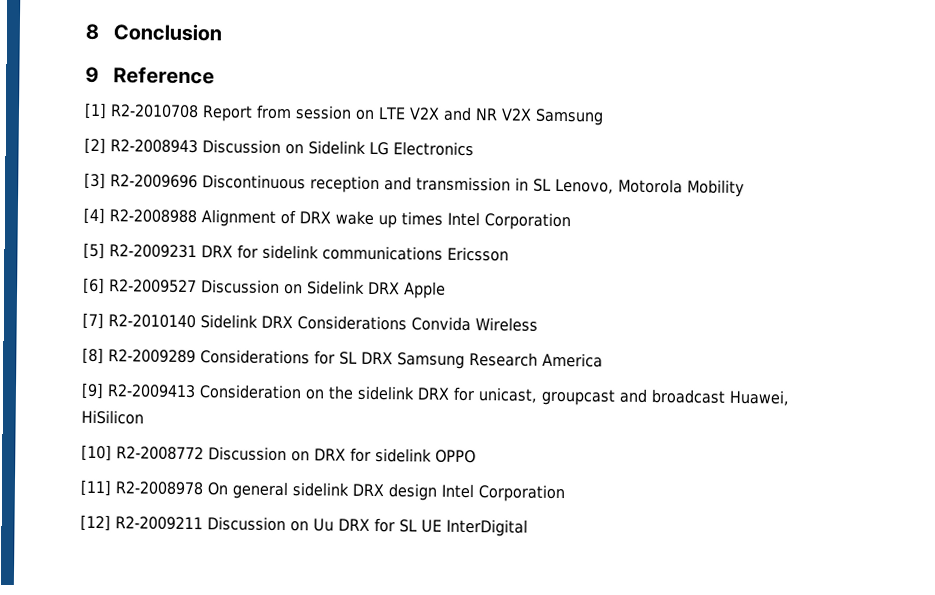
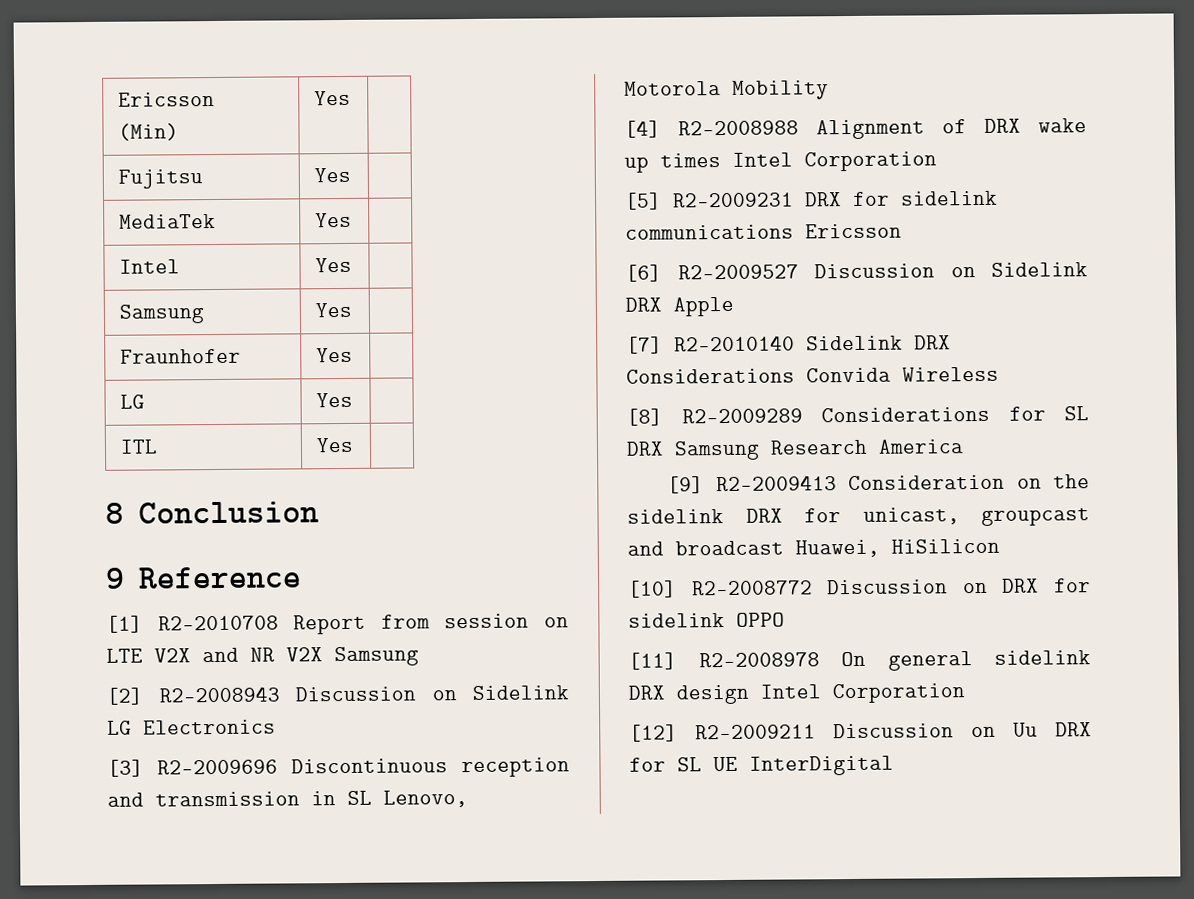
(85, 31) none -> [117,91,215,107] [117,123,179,141] [313,90,351,106] [117,169,203,189] [313,167,351,183] [118,213,216,229] [314,212,352,228] [118,259,180,274] [314,257,352,273] [118,304,204,324] [314,302,352,318] [119,348,241,364] [315,347,353,363] [119,394,145,409] [315,392,353,408] [119,439,158,454] [315,437,354,453] Ericsson (Min) | Yes | // Fujitsu | Yes | // MediaTek | Yes | // Intel | Yes | // Samsung | Yes | // Fraunhofer | Yes | // LG | Yes | // ITL | Yes | //

